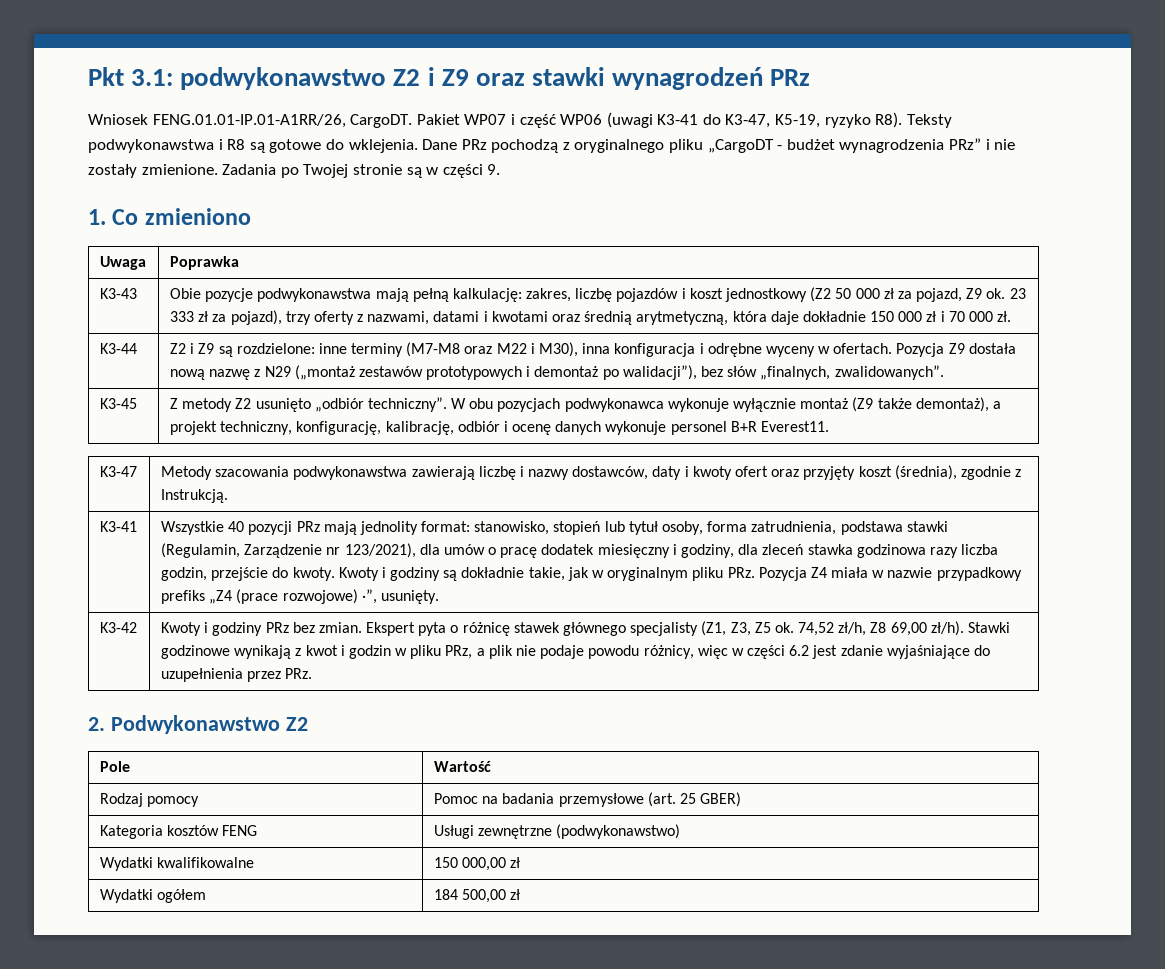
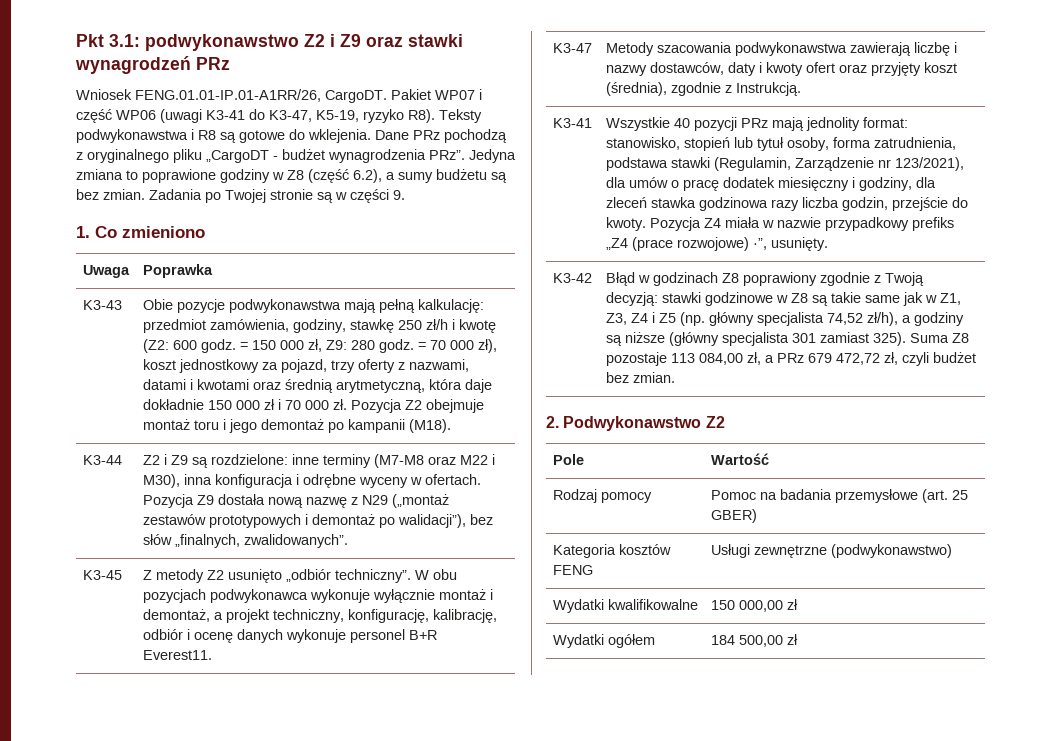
[949,138,1016,150] [88,164,218,178] PRz” i nie zostały zmienione. -> [429,149,516,163] [76,169,507,183] [76,189,145,200] PRz”. Jedyna zmiana to poprawione godziny w Z8 (część 6.2), a sumy budżetu są bez zmian.
[526,287,1026,302] [169,310,282,325] zakres, liczbę pojazdów i koszt jednostkowy (Z2 50 000 zł za pojazd, Z9 ok. 23 333 zł za pojazd), -> [142,319,496,333] [142,339,497,353] [142,359,327,373] przedmiot zamówienia, godziny, stawkę 250 zł/h i kwotę (Z2: 600 godz. = 150 000 zł, Z9: 280 godz. = 70 000 zł), koszt jednostkowy za pojazd,
(1012, 316) none -> [350,399,484,413] [142,419,451,433] Pozycja Z2 obejmuje montaż toru i jego demontaż po kampanii (M18).
[852,397,989,412] (Z9 także demontaż), -> [489,589,493,600] [142,609,210,622] i demontaż,
[338,567,755,581] Kwoty i godziny są dokładnie takie, jak w oryginalnym pliku PRz. -> (646, 224) none
[160,621,1011,636] [160,645,991,659] [160,668,313,682] Kwoty i godziny PRz bez zmian. Ekspert pyta o różnicę stawek głównego specjalisty (Z1, Z3, Z5 ok. 74,52 zł/h, Z8 69,00 zł/h). Stawki godzinowe wynikają z kwot i godzin w pliku PRz, a plik nie podaje powodu różnicy, więc w części 6.2 jest zdanie wyjaśniające do uzupełnienia przez PRz. -> [605,272,924,286] [605,292,961,306] [605,312,964,326] [605,332,969,346] [605,352,976,366] [605,372,675,383] Błąd w godzinach Z8 poprawiony zgodnie z Twoją decyzją: stawki godzinowe w Z8 są takie same jak w Z1, Z3, Z4 i Z5 (np. główny specjalista 74,52 zł/h), a godziny są niższe (główny specjalista 301 zamiast 325). Suma Z8 pozostaje 113 084,00 zł, a PRz 679 472,72 zł, czyli budżet bez zmian.

